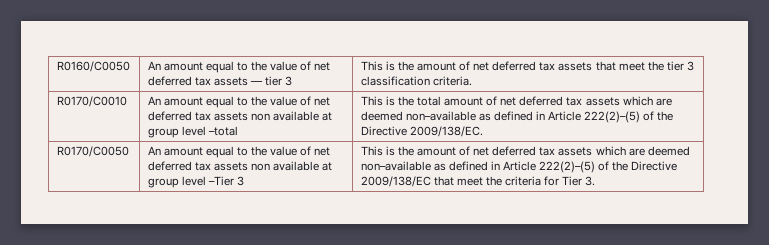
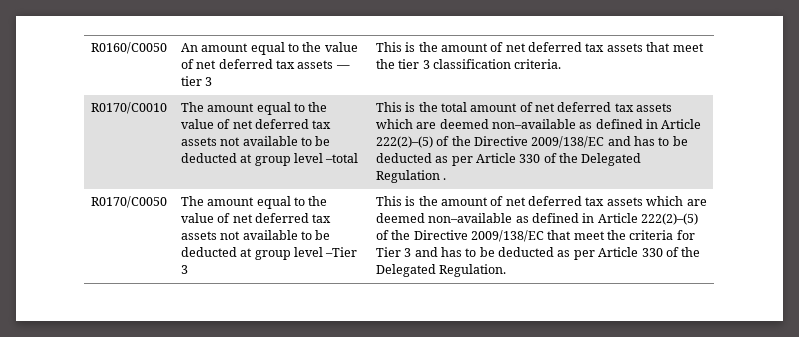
[147,96,161,105] An -> [180,102,204,112] The
[250,111,320,121] non available -> [220,136,331,146] [180,153,237,163] not available to be deducted
[409,126,483,137] 2009/138/EC. -> [531,136,688,148] [375,153,642,166] [375,170,447,183] 2009/138/EC and has to be deducted as per Article 330 of the Delegated Regulation .
[147,146,161,155] An -> [180,196,204,206] The
[250,161,320,171] non available -> [220,230,331,240] [180,247,237,257] not available to be deducted
[585,176,596,186] 3. -> [404,247,701,260] [375,264,507,277] 3 and has to be deducted as per Article 330 of the Delegated Regulation.

